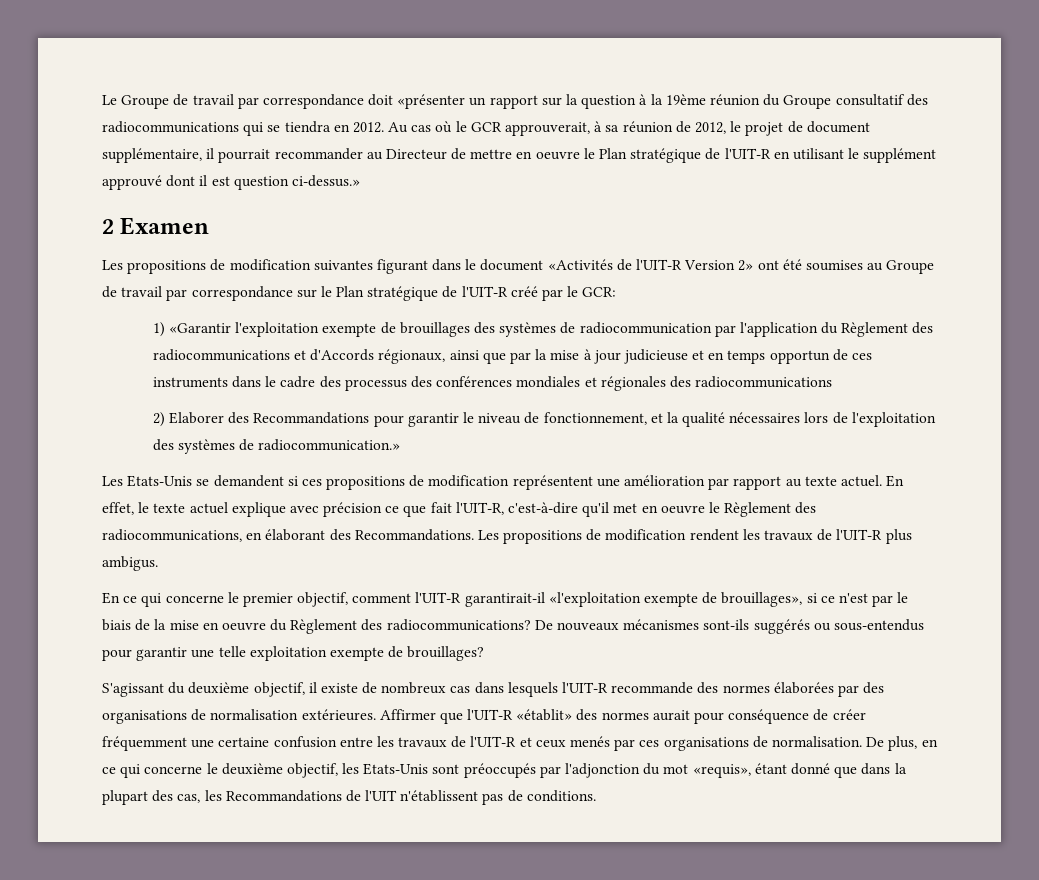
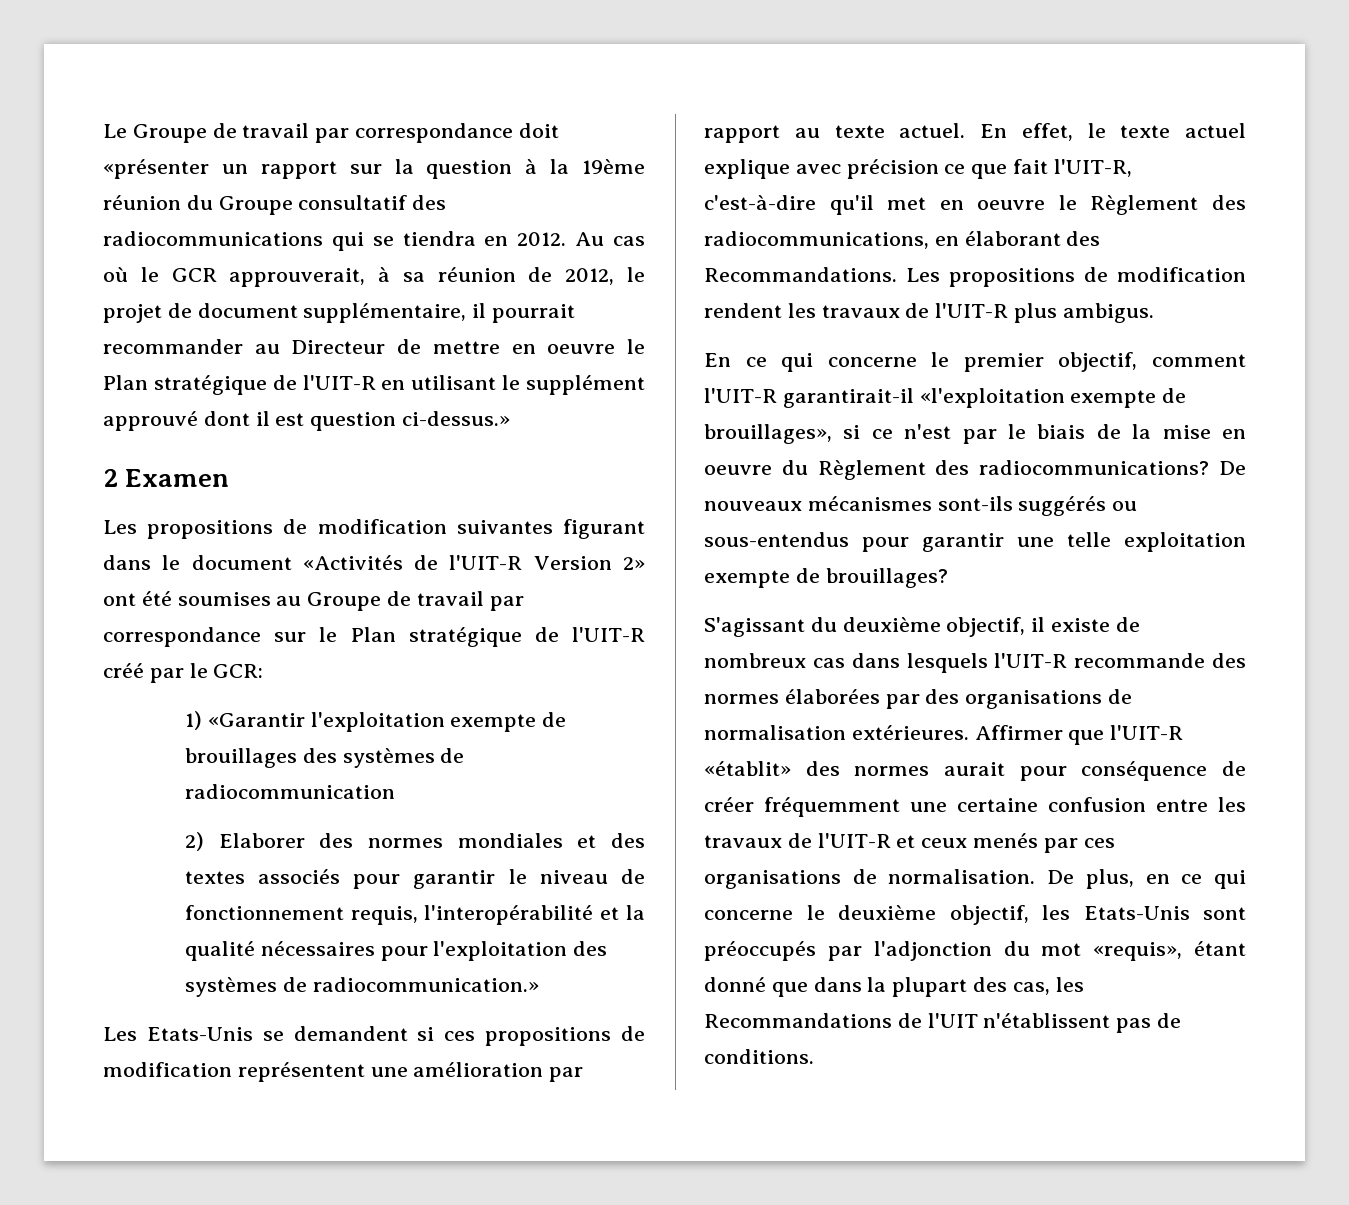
[714,322,934,337] [152,349,872,364] [152,376,833,391] [152,412,370,427] par l'application du Règlement des radiocommunications et d'Accords régionaux, ainsi que par la mise à jour judicieuse et en temps opportun de ces instruments dans le cadre des processus des conférences mondiales et régionales des radiocommunications // 2) Elaborer des Recommandations -> [184,832,645,851] [184,869,341,884] // 2) Elaborer des normes mondiales et des textes associés
[543,412,647,425] fonctionnement, -> [184,905,594,925] fonctionnement requis, l'interopérabilité
[804,412,848,424] lors de -> [380,946,428,961] pour

